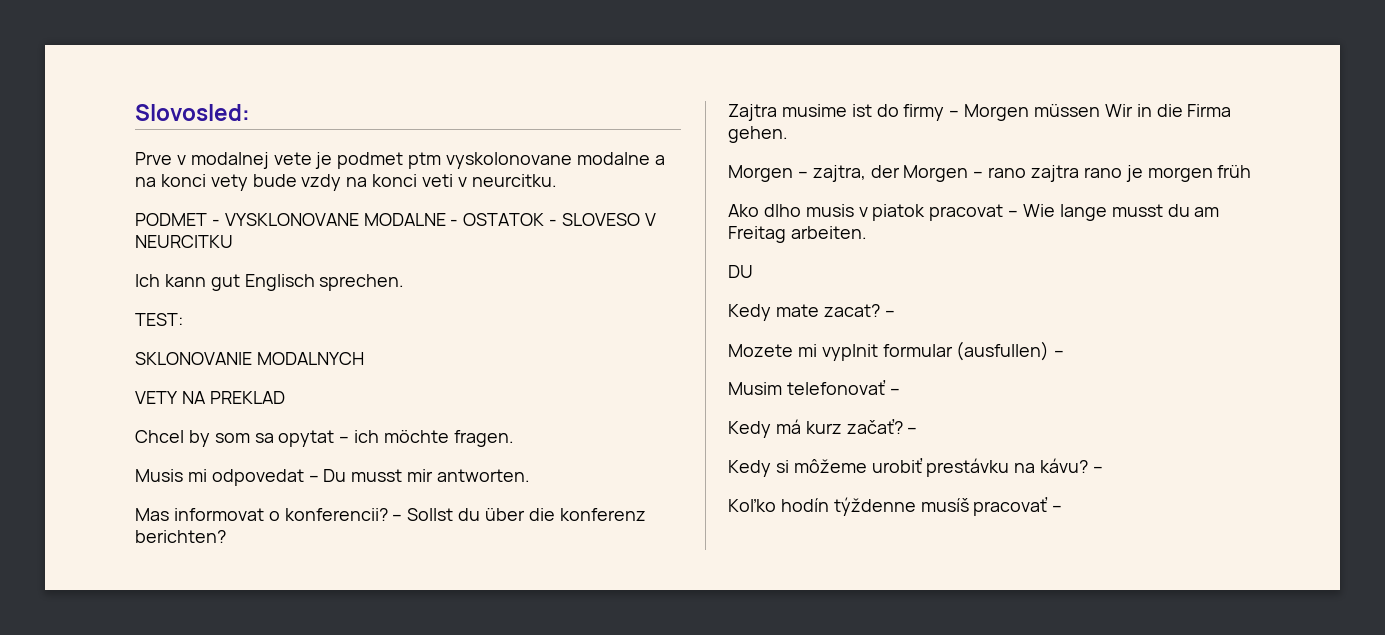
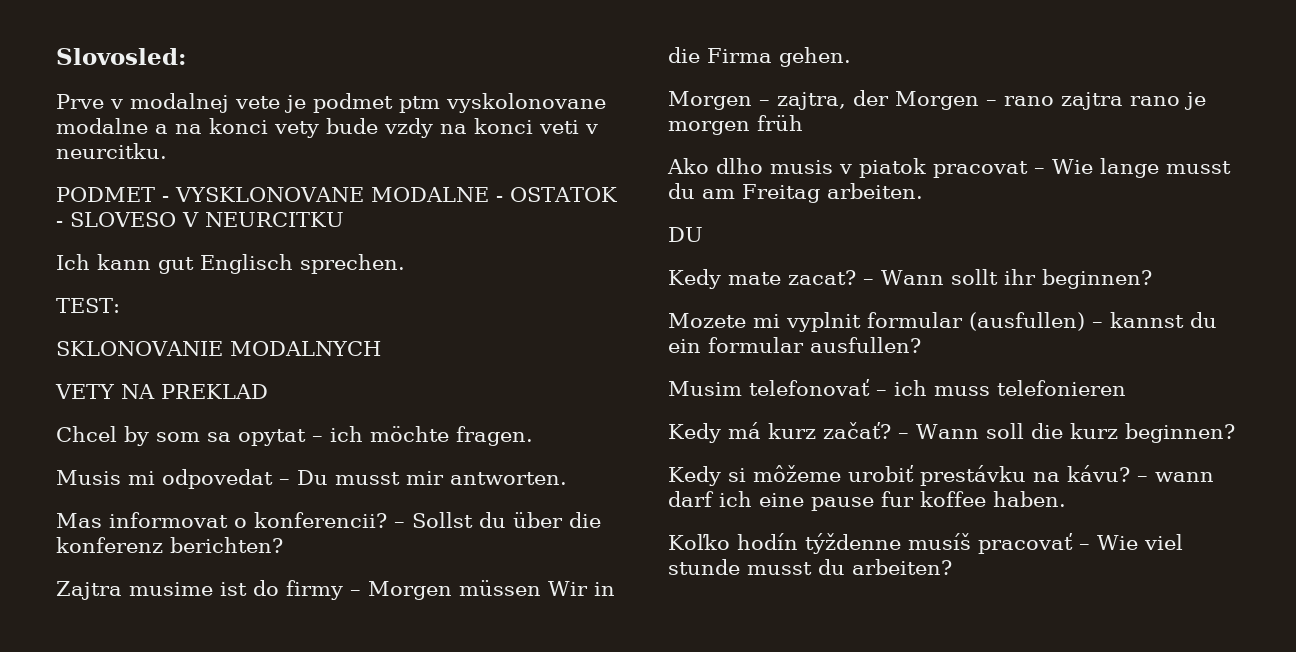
(895, 313) none -> [881,269,1152,289] Wann sollt ihr beginnen?
(1065, 353) none -> [1110,312,1217,328] [668,337,921,353] kannst du ein formular ausfullen?
(900, 391) none -> [894,380,1126,396] ich muss telefonieren
(918, 430) none -> [916,423,1235,443] Wann soll die kurz beginnen?
(1104, 469) none -> [1155,472,1214,482] [668,491,1066,511] wann darf ich eine pause fur koffee haben.
(1063, 508) none -> [1097,534,1183,550] [668,559,952,575] Wie viel stunde musst du arbeiten?

